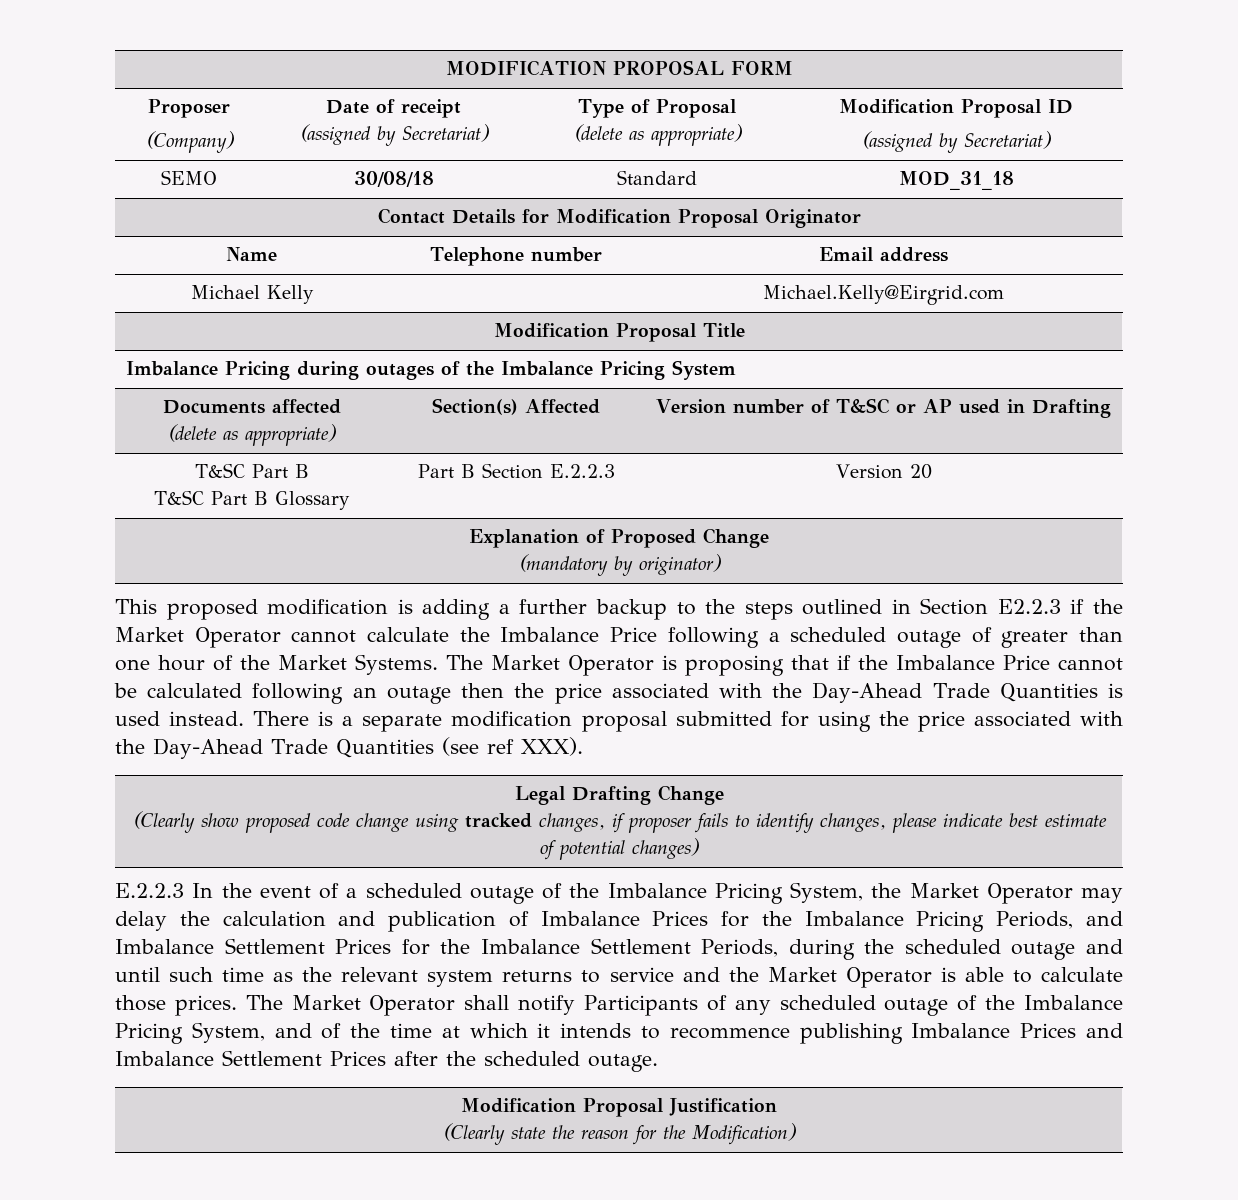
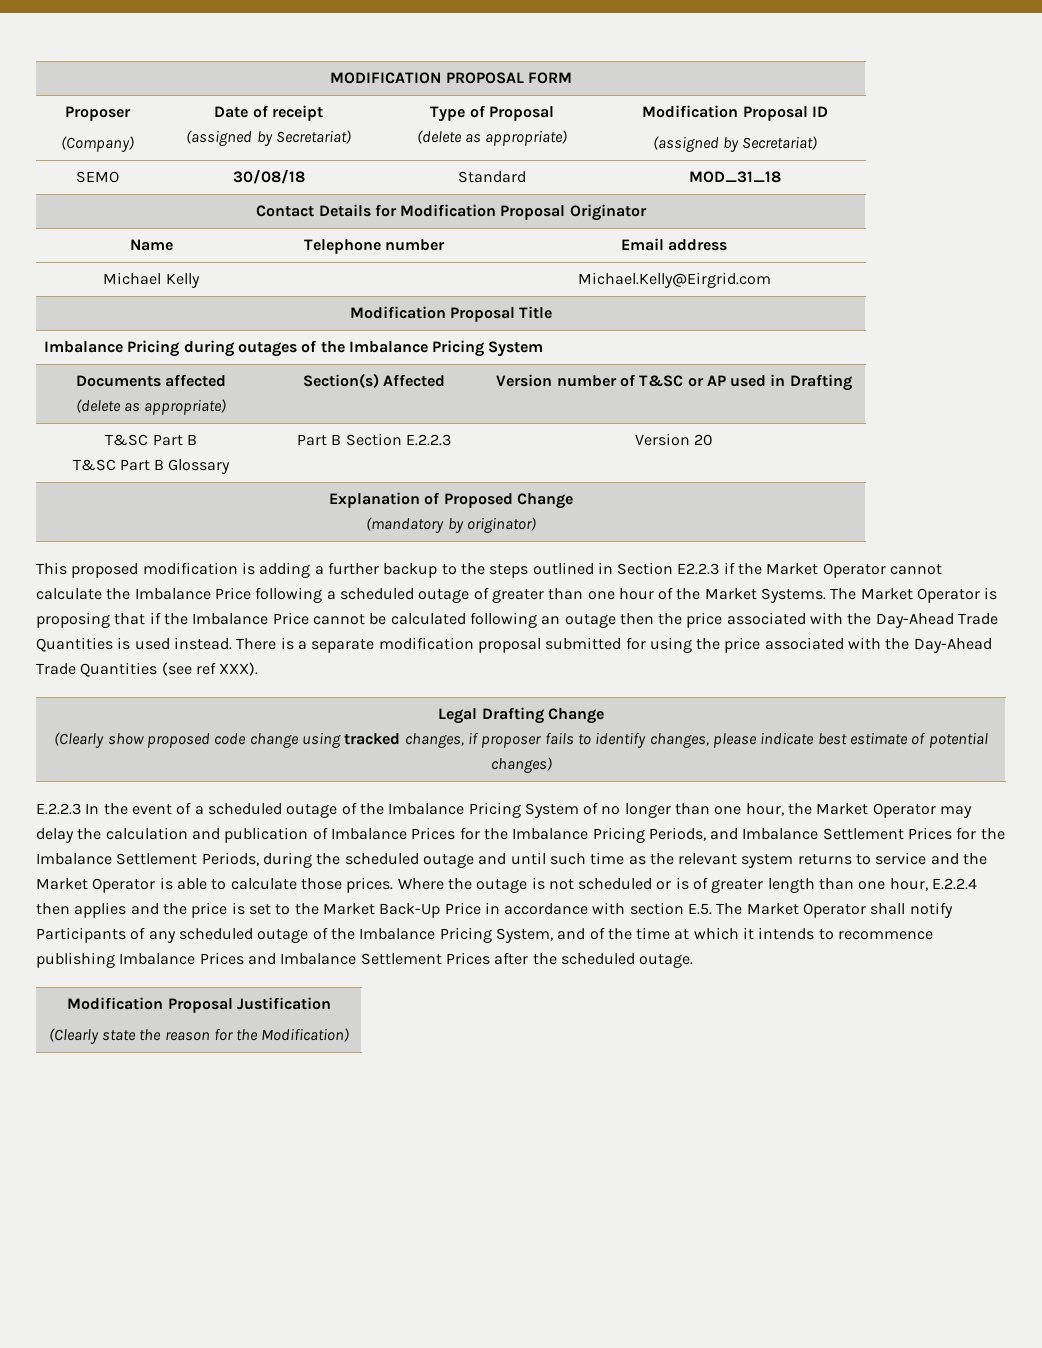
[790,882,863,903] System, -> [524,802,784,818] System of no longer than one hour,
(237, 1005) none -> [397,877,978,893] [36,902,713,918] Where the outage is not scheduled or is of greater length than one hour, E.2.2.4 then applies and the price is set to the Market Back-Up Price in accordance with section E.5.

